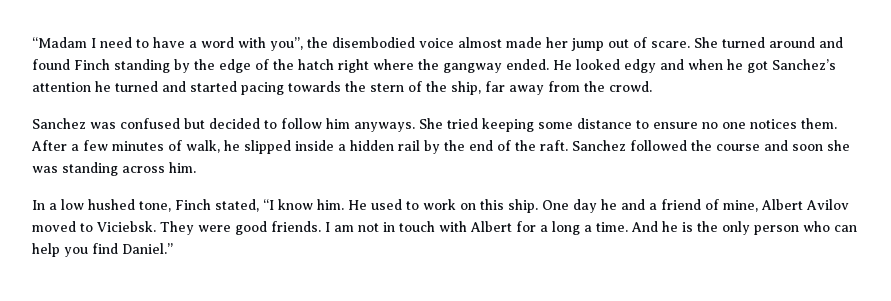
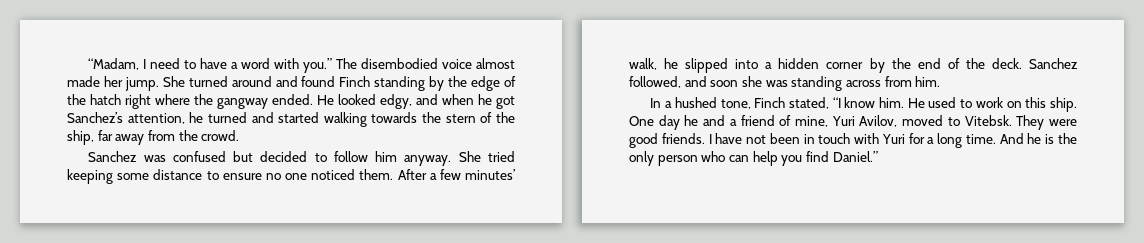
[32,37,87,48] “Madam -> [88,58,140,70] “Madam,
[270,37,328,51] you”, the -> [303,58,358,73] you.” The
[571,37,690,51] jump out of scare. -> [124,77,159,91] jump.
[624,59,656,73] edgy -> [380,94,412,109] edgy,
[32,82,91,92] attention -> [127,113,185,124] attention,
[241,82,284,95] pacing -> [323,112,367,127] walking
[354,122,415,132] anyways. -> [404,155,452,166] anyway.
[750,119,797,129] notices -> [311,169,356,180] noticed
[112,140,182,151] minutes of -> [465,169,515,180] minutes’
[295,140,334,151] inside -> [735,59,759,69] into
[398,140,420,151] rail -> [826,62,864,69] corner
[540,140,760,151] raft. Sanchez followed the course -> [991,58,1078,69] [629,76,681,88] deck. Sanchez followed,
(165, 169) none -> [884,76,912,87] from
[61,199,84,210] low -> (673, 104) none
[761,199,849,210] Albert Avilov -> [831,115,898,127] Yuri Avilov,
[97,221,156,232] Viciebsk. -> [964,115,1012,126] Vitebsk.
[334,223,379,232] am not -> [715,133,800,144] have not been
[470,221,512,232] Albert -> [881,134,905,144] Yuri
[584,225,592,232] a -> (963, 140) none

